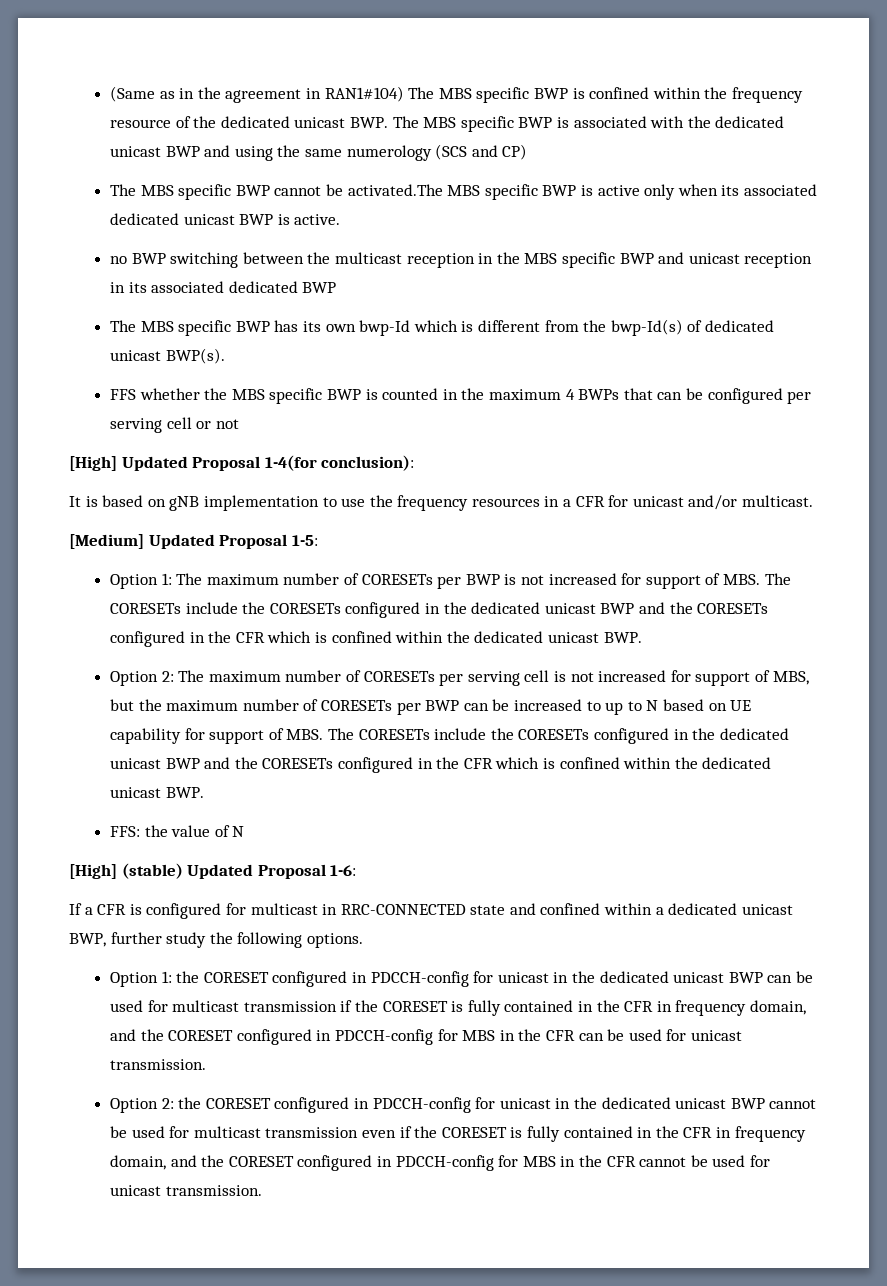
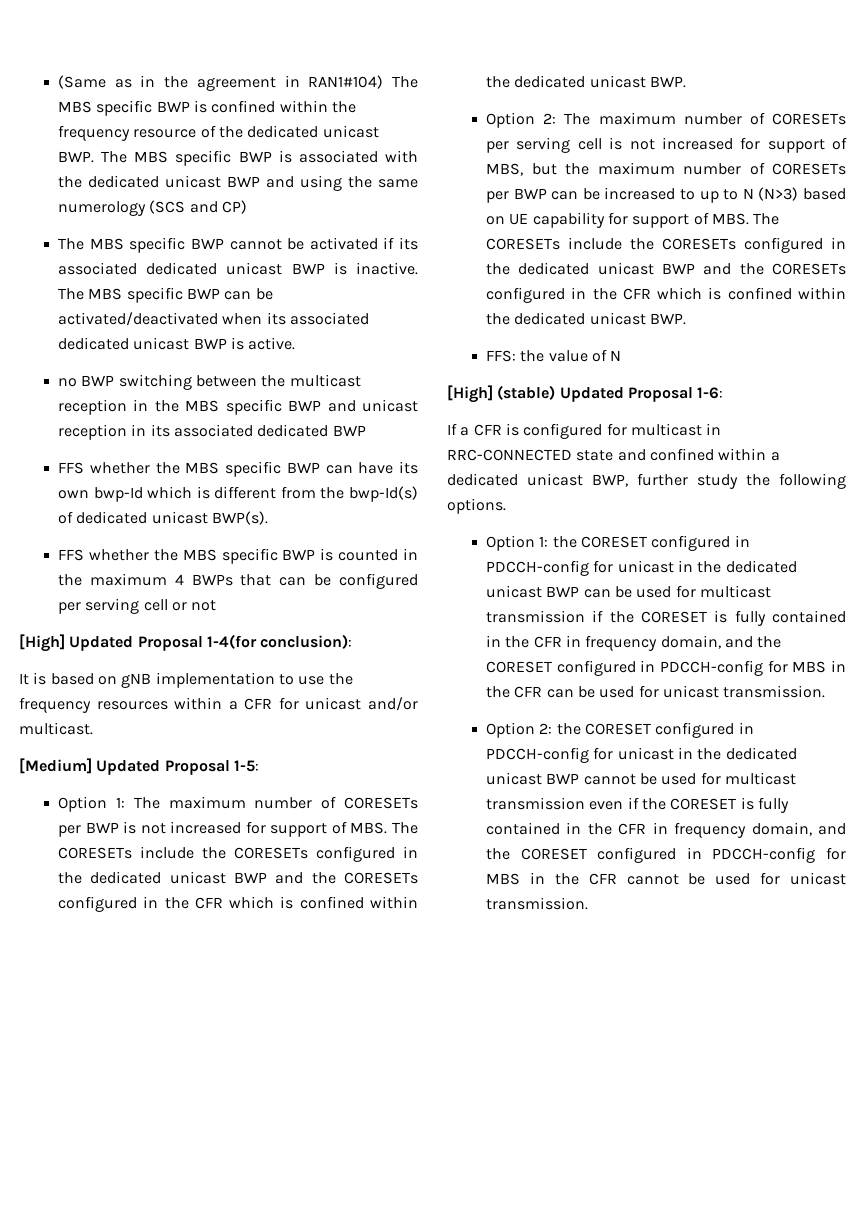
[347,184,676,200] activated.The MBS specific BWP is active only -> [309,237,418,250] [58,262,419,275] [58,287,273,303] [58,312,219,326] activated if its associated dedicated unicast BWP is inactive. The MBS specific BWP can be activated/deactivated
[110,320,299,336] The MBS specific BWP has -> [58,461,394,477] FFS whether the MBS specific BWP can have
[544,496,560,507] in -> [174,697,223,710] within
(659, 705) none -> [758,187,799,201] (N>3)

